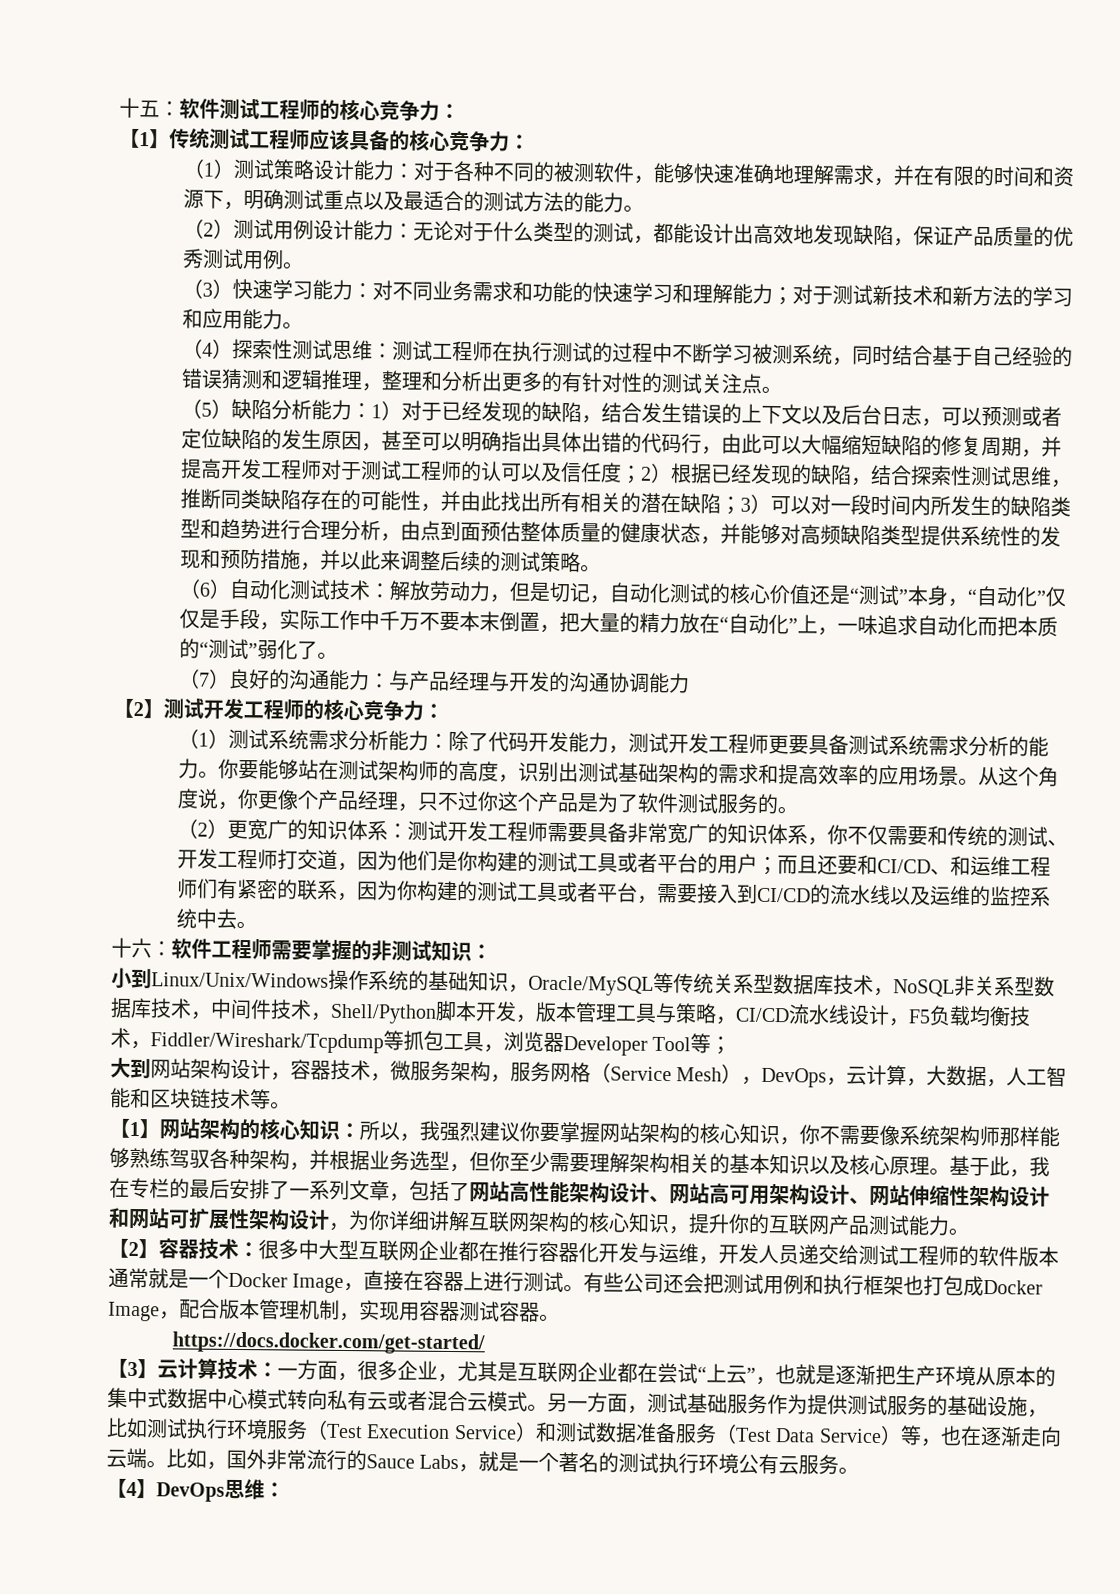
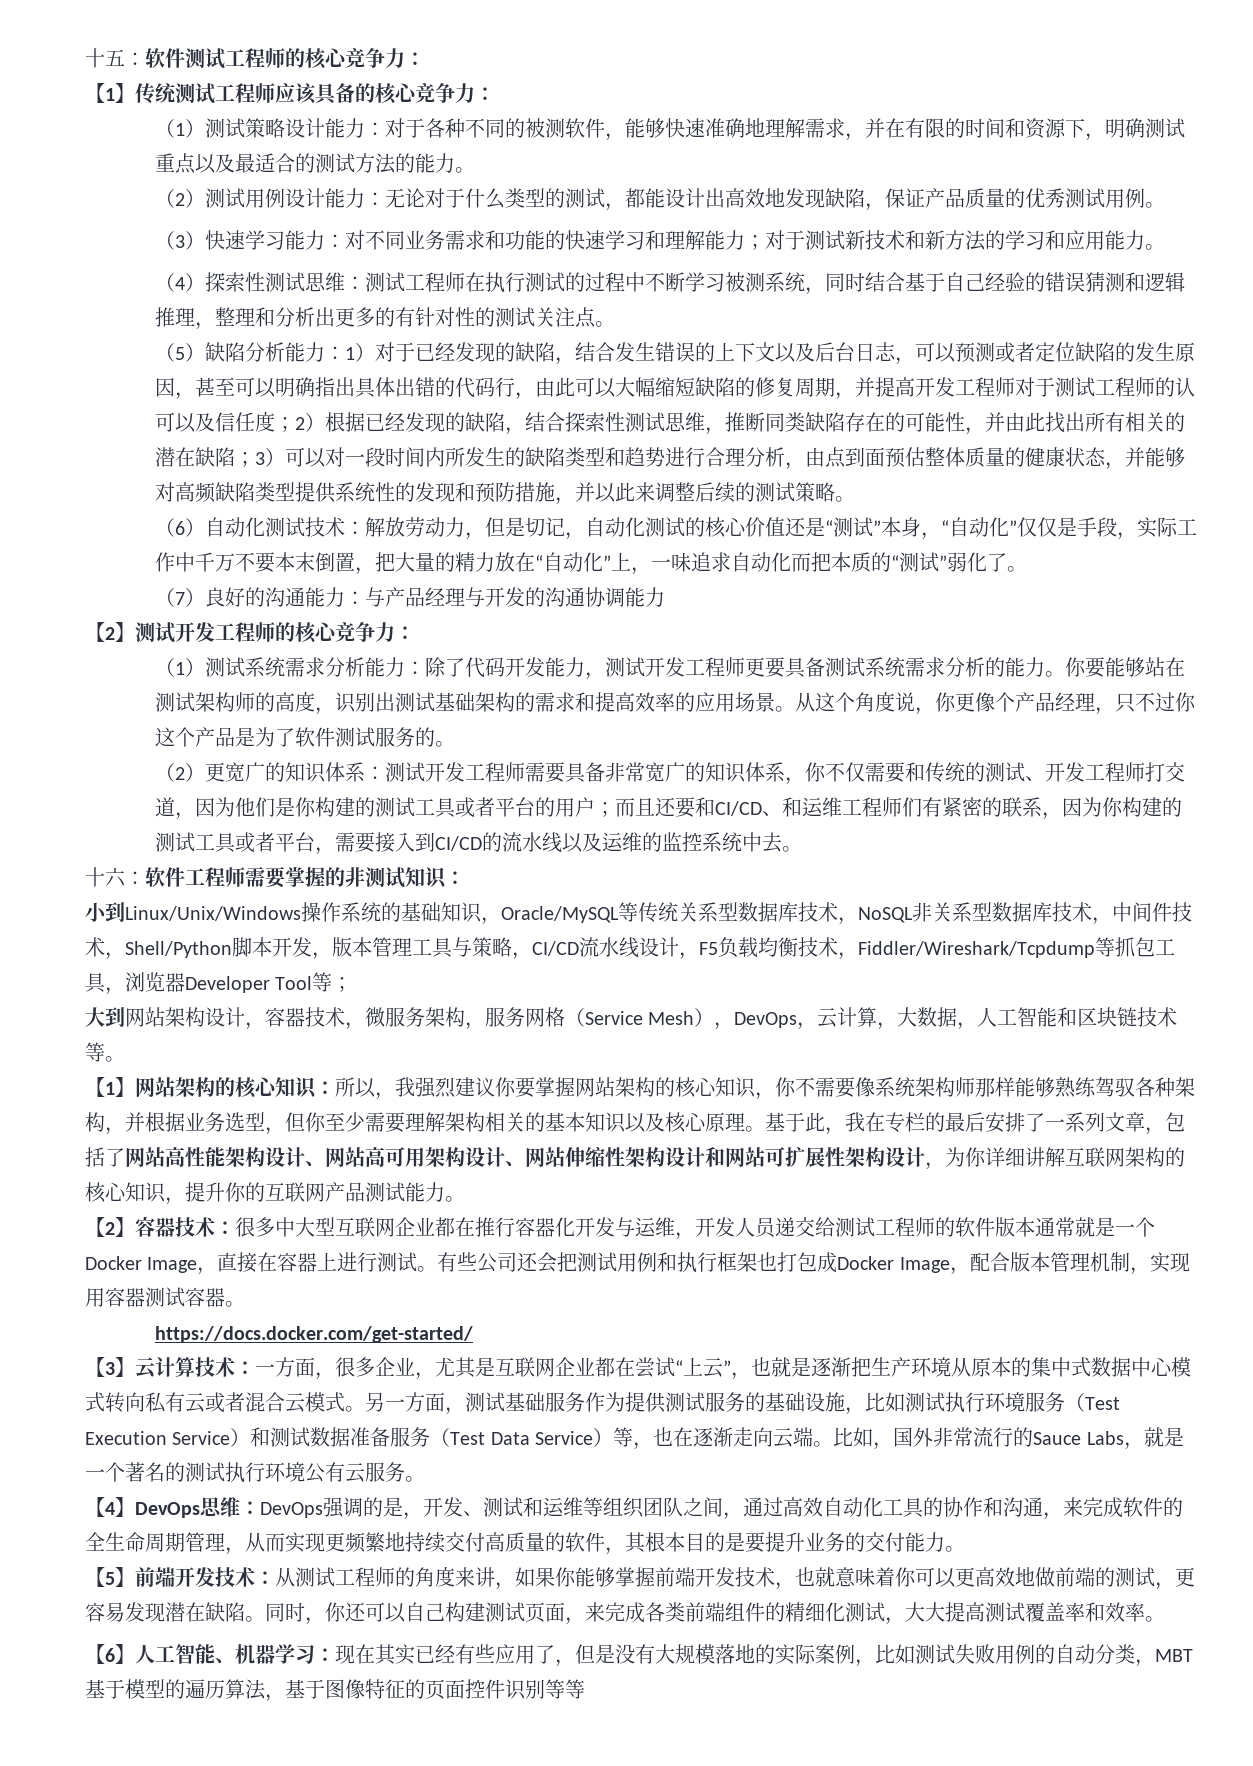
(285, 1490) none -> [260,1497,1183,1520] [85,1532,965,1555] [85,1566,1195,1590] [85,1602,1165,1625] [85,1644,1193,1667] [85,1679,585,1702] DevOps强调的是，开发、测试和运维等组织团队之间，通过高效自动化工具的协作和沟通，来完成软件的全生命周期管理，从而实现更频繁地持续交付高质量的软件，其根本目的是要提升业务的交付能力。 // 【5】前端开发技术：从测试工程师的角度来讲，如果你能够掌握前端开发技术，也就意味着你可以更高效地做前端的测试，更容易发现潜在缺陷。同时，你还可以自己构建测试页面，来完成各类前端组件的精细化测试，大大提高测试覆盖率和效率。 // 【6】人工智能、机器学习：现在其实已经有些应用了，但是没有大规模落地的实际案例，比如测试失败用例的自动分类，MBT基于模型的遍历算法，基于图像特征的页面控件识别等等

